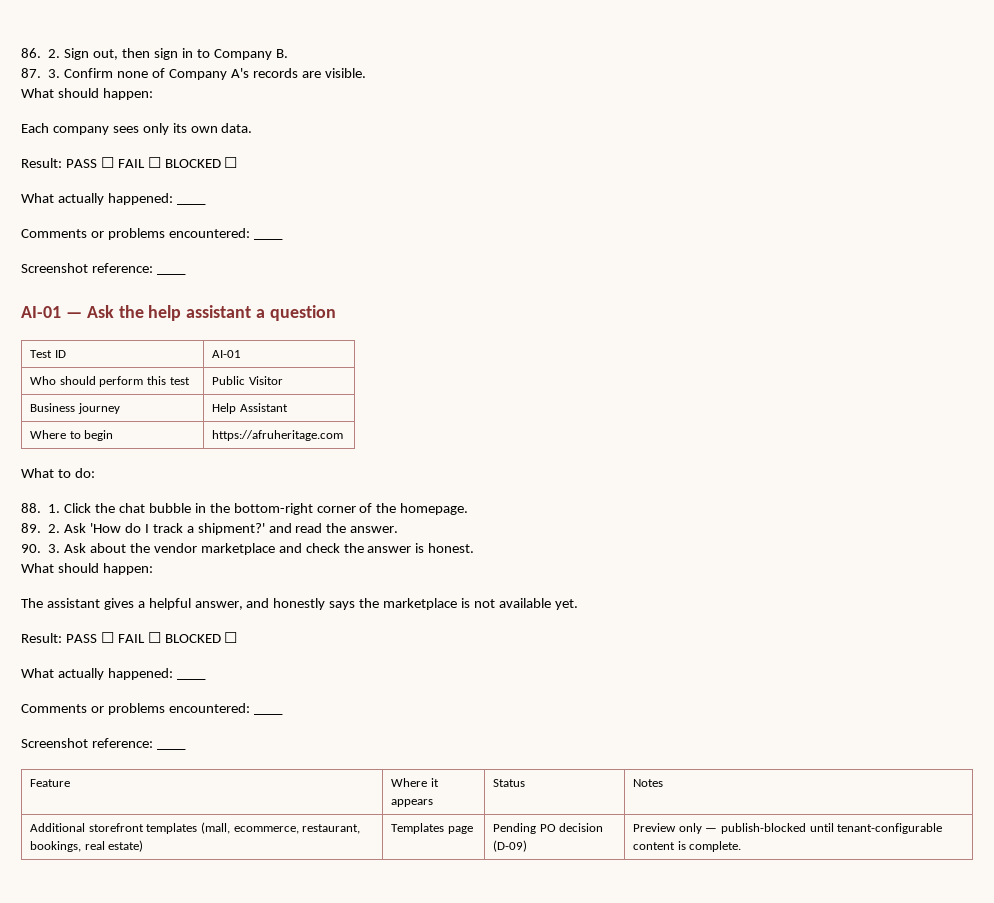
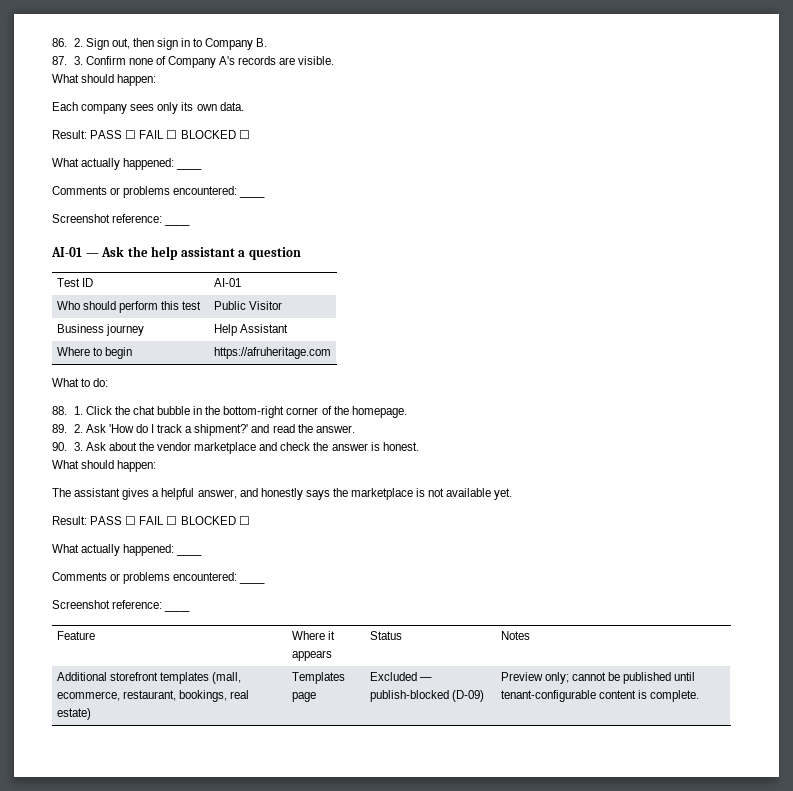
[493,823,604,834] Pending PO decision -> [369,672,432,681] [369,690,449,702] Excluded — publish-blocked
[678,823,806,834] only — publish-blocked -> [544,672,672,684] only; cannot be published

